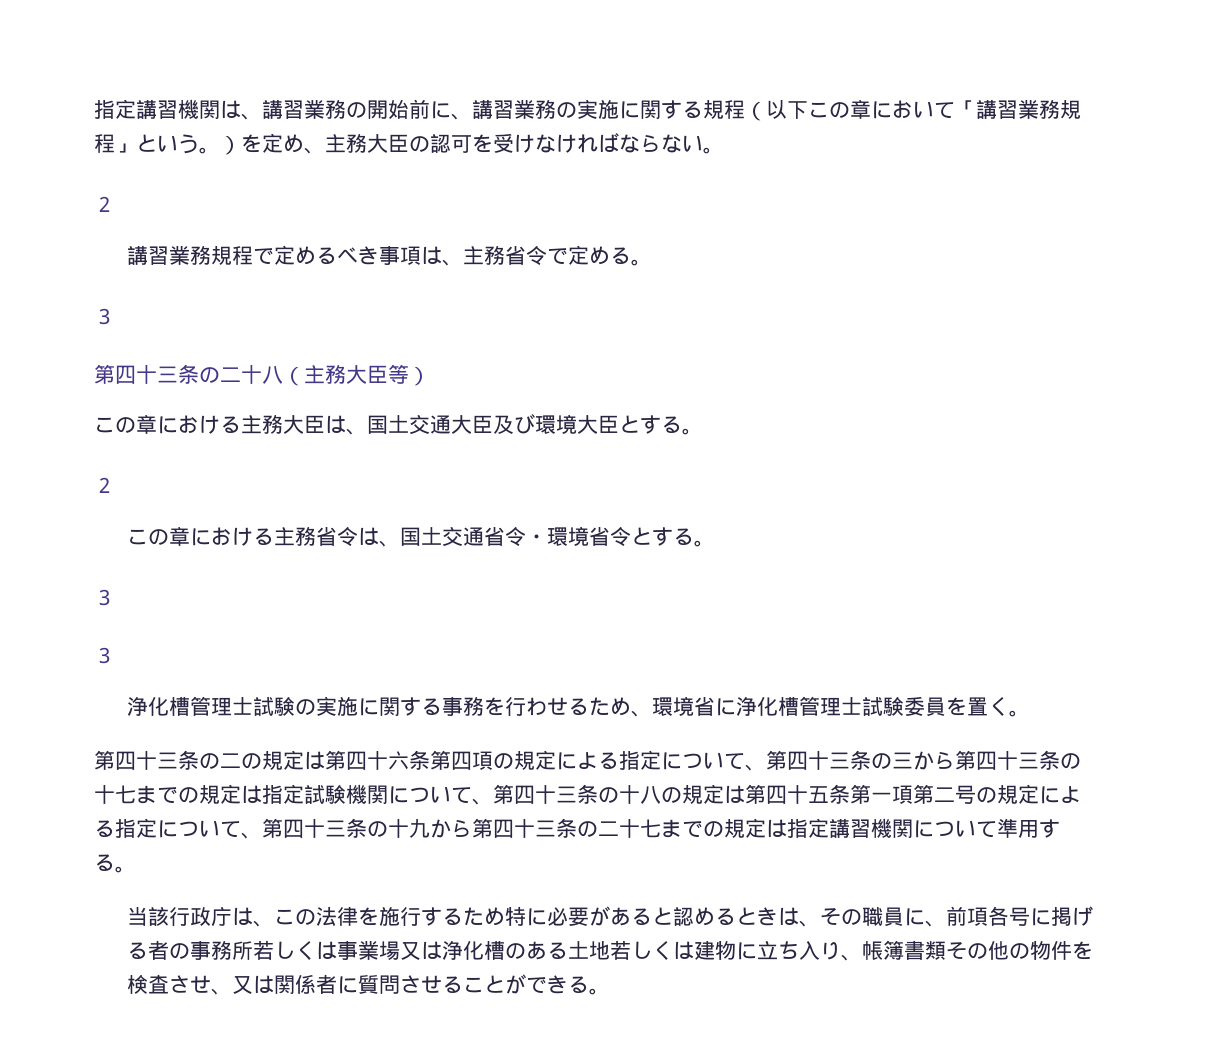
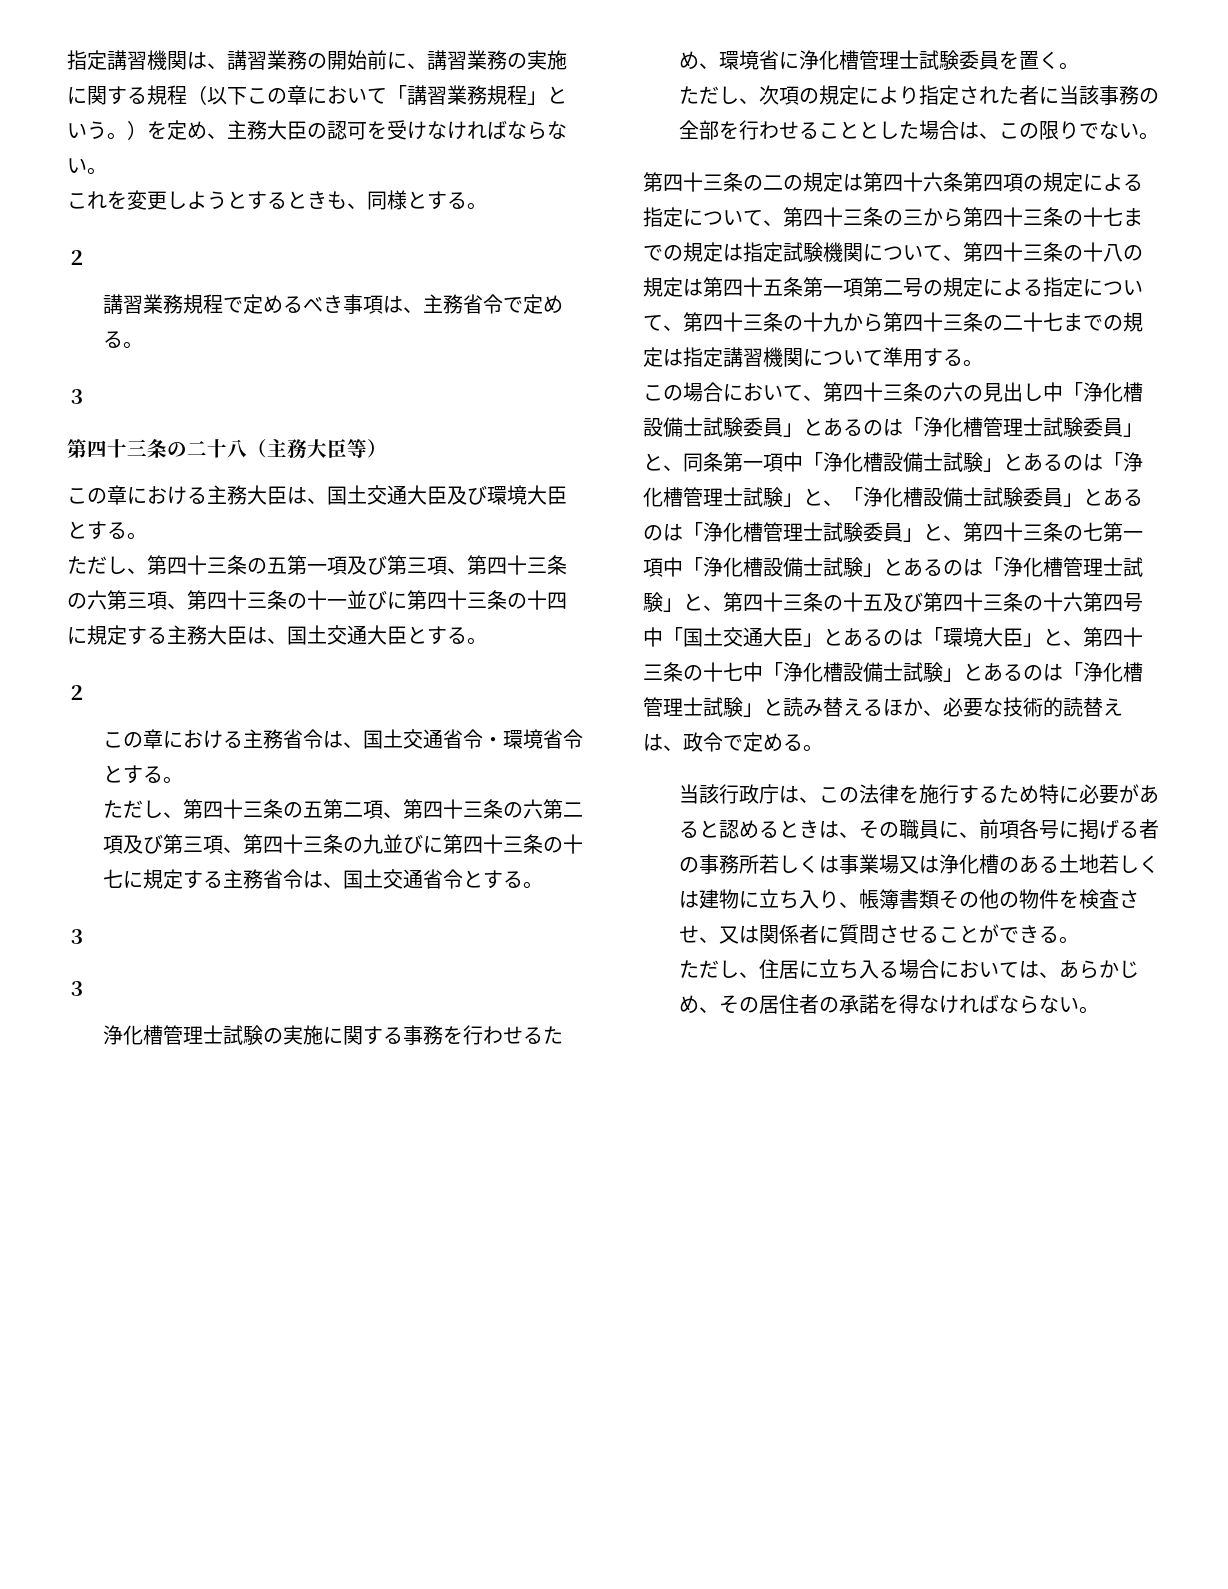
(724, 150) none -> [67,190,487,210] // これを変更しようとするときも、同様とする。
(703, 431) none -> [67,555,567,575] [67,590,567,610] [67,625,487,645] // ただし、第四十三条の五第一項及び第三項、第四十三条の六第三項、第四十三条の十一並びに第四十三条の十四に規定する主務大臣は、国土交通大臣とする。
(716, 543) none -> [102,799,583,819] [102,834,583,854] [102,869,543,889] // ただし、第四十三条の五第二項、第四十三条の六第二項及び第三項、第四十三条の九並びに第四十三条の十七に規定する主務省令は、国土交通省令とする。
(1031, 713) none -> [678,85,1159,105] [678,120,1159,140] // ただし、次項の規定により指定された者に当該事務の全部を行わせることとした場合は、この限りでない。
(136, 869) none -> [643,382,1143,402] [643,417,1143,438] [643,452,1143,473] [643,487,1143,508] [643,522,1143,543] [643,557,1143,578] [643,592,1143,613] [643,627,1143,647] [643,662,1143,683] [643,697,1123,718] [643,732,823,752] // この場合において、第四十三条の六の見出し中「浄化槽設備士試験委員」とあるのは「浄化槽管理士試験委員」と、同条第一項中「浄化槽設備士試験」とあるのは「浄化槽管理士試験」と、「浄化槽設備士試験委員」とあるのは「浄化槽管理士試験委員」と、第四十三条の七第一項中「浄化槽設備士試験」とあるのは「浄化槽管理士試験」と、第四十三条の十五及び第四十三条の十六第四号中「国土交通大臣」とあるのは「環境大臣」と、第四十三条の十七中「浄化槽設備士試験」とあるのは「浄化槽管理士試験」と読み替えるほか、必要な技術的読替えは、政令で定める。
(611, 991) none -> [678,959,1139,979] [678,994,1099,1014] // ただし、住居に立ち入る場合においては、あらかじめ、その居住者の承諾を得なければならない。

